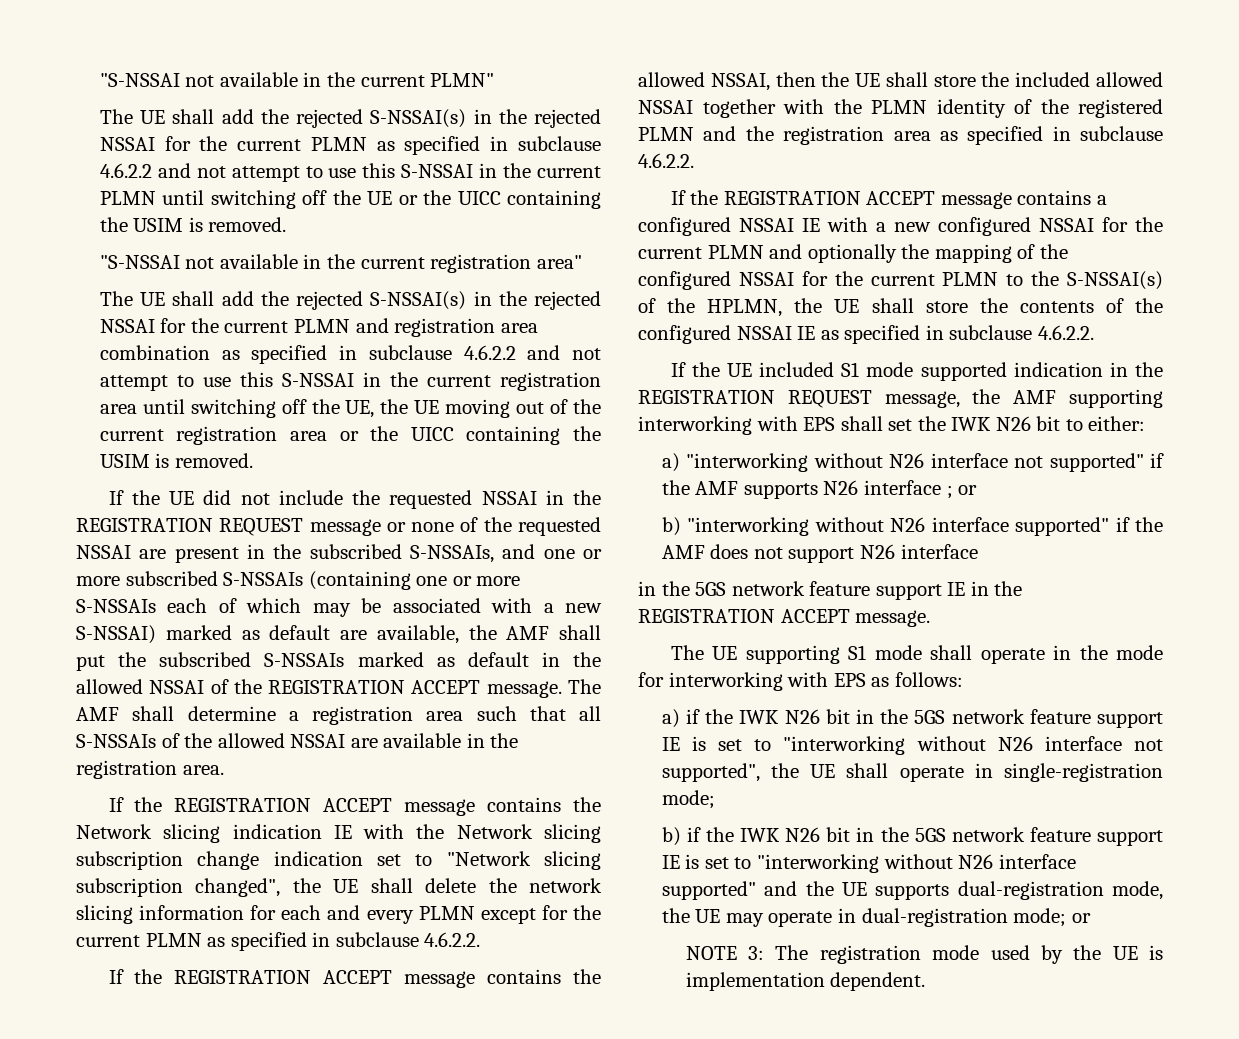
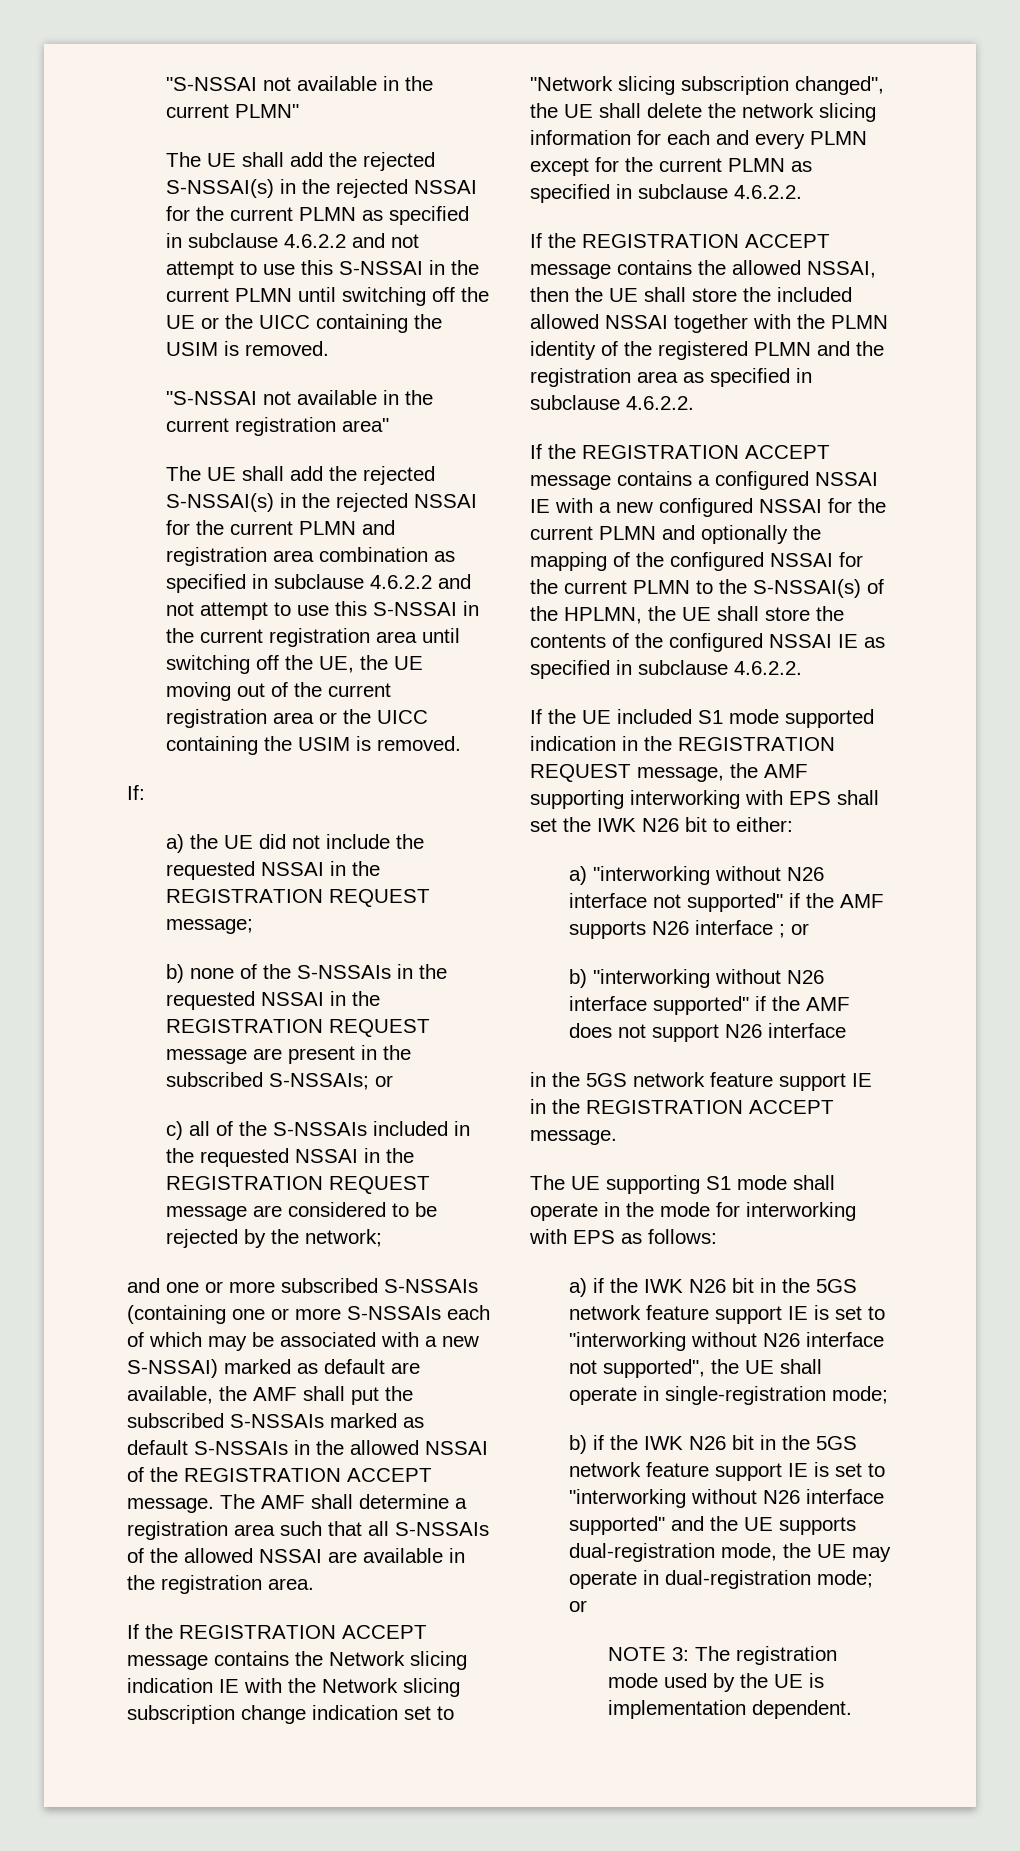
[108,490,124,505] If -> [127,785,145,800] [166,834,185,853] If: // a)
[309,519,406,536] message or -> [166,919,254,934] [166,964,185,983] message; // b)
[518,517,601,536] [76,545,131,559] requested NSSAI -> [297,964,448,979] [166,991,381,1010] [166,1019,431,1037] [166,1049,248,1064] S-NSSAIs in the requested NSSAI in the REGISTRATION REQUEST message
[410,545,495,563] S-NSSAIs, -> [269,1073,394,1090] [166,1121,471,1140] [166,1148,415,1167] [166,1176,431,1194] [166,1202,438,1221] [166,1229,383,1248] S-NSSAIs; or // c) all of the S-NSSAIs included in the requested NSSAI in the REGISTRATION REQUEST message are considered to be rejected by the network; //
(529, 659) none -> [194,1441,288,1455] S-NSSAIs

